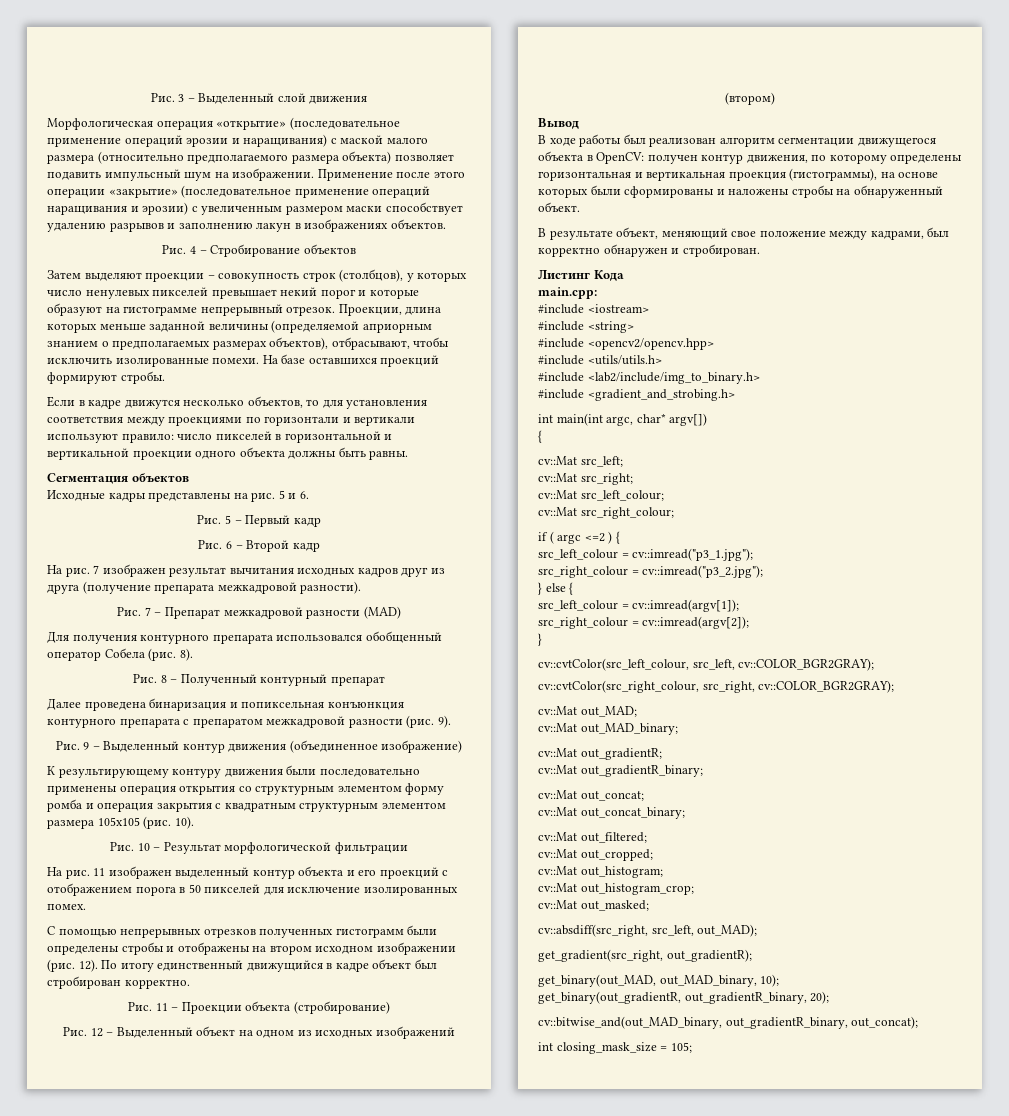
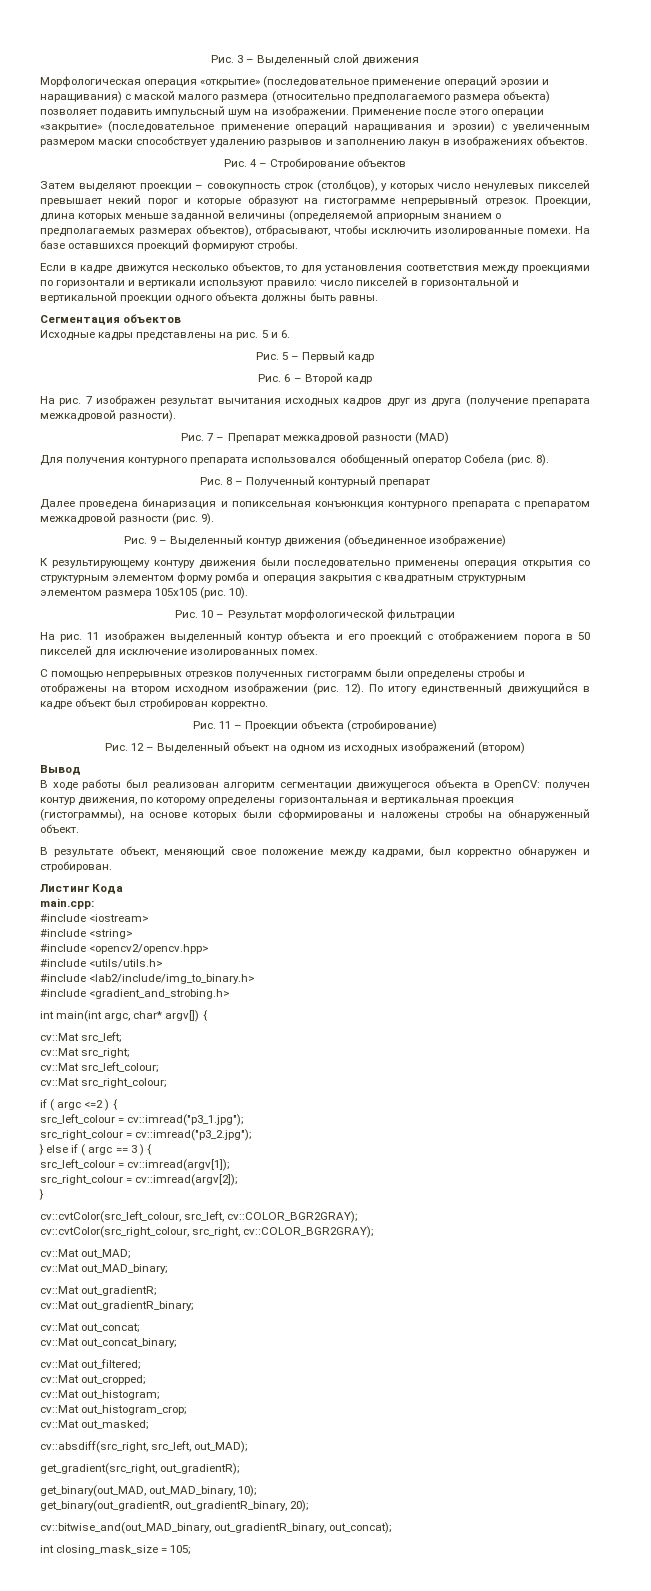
(708, 419) // -> (200, 1016) none
(566, 587) none -> [71,1144,144,1156] if ( argc == 3 )

